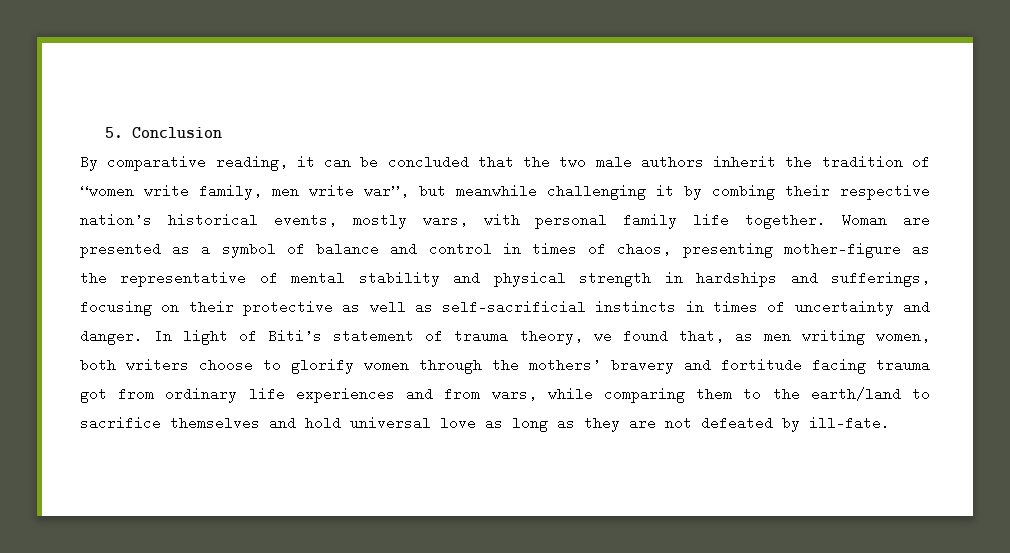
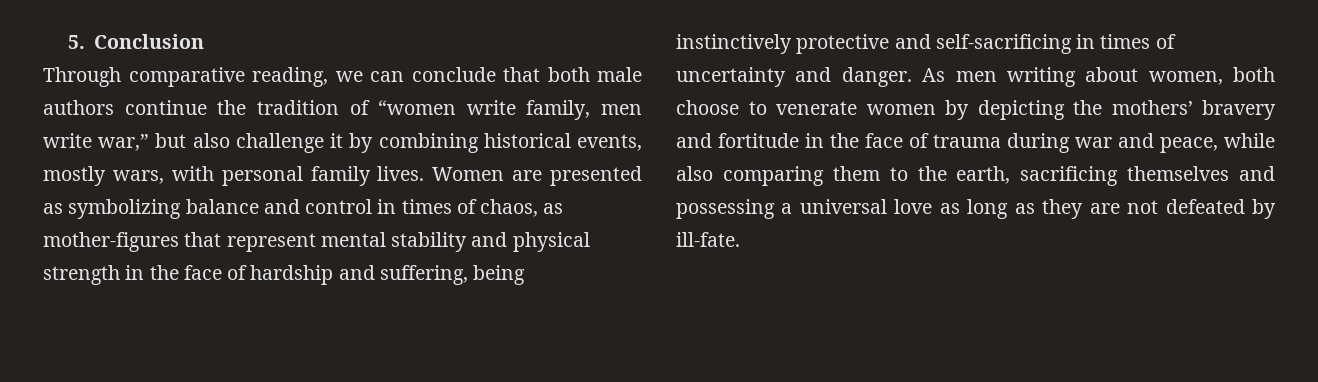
[80,155,98,171] By -> [43,67,121,87] Through
[296,155,587,169] it can be concluded that the two -> [335,67,590,82] we can conclude that both
[713,155,777,169] inherit -> [124,100,207,115] continue
[364,184,930,200] [80,213,152,227] war”, but meanwhile challenging it by combing their respective nation’s -> [98,133,479,153] war,” but also challenge it by combining
[693,213,930,229] [80,242,305,258] life together. Woman are presented as a symbol of -> [377,166,642,186] [43,199,182,219] lives. Women are presented as symbolizing
[682,242,930,258] [80,271,278,287] presenting mother-figure as the representative of -> [543,203,564,214] [43,232,316,252] as mother-figures that represent
[696,271,930,287] [80,300,677,316] hardships and sufferings, focusing on their protective as well as self-sacrificial instincts -> [149,265,526,285] [676,34,1072,54] the face of hardship and suffering, being instinctively protective and self-sacrificing
[154,329,753,345] In light of Biti’s statement of trauma theory, we found that, as -> [922,68,946,82] As
(865, 337) none -> [1085,67,1139,82] about
[126,358,189,372] writers -> (1275, 74) none
[291,358,482,374] glorify women through -> [776,100,1065,120] venerate women by depicting
[812,358,930,374] [80,387,930,403] [80,416,341,430] facing trauma got from ordinary life experiences and from wars, while comparing them to the earth/land to sacrifice themselves and hold -> [805,133,1275,153] [676,166,1275,186] [676,199,793,219] in the face of trauma during war and peace, while also comparing them to the earth, sacrificing themselves and possessing a

